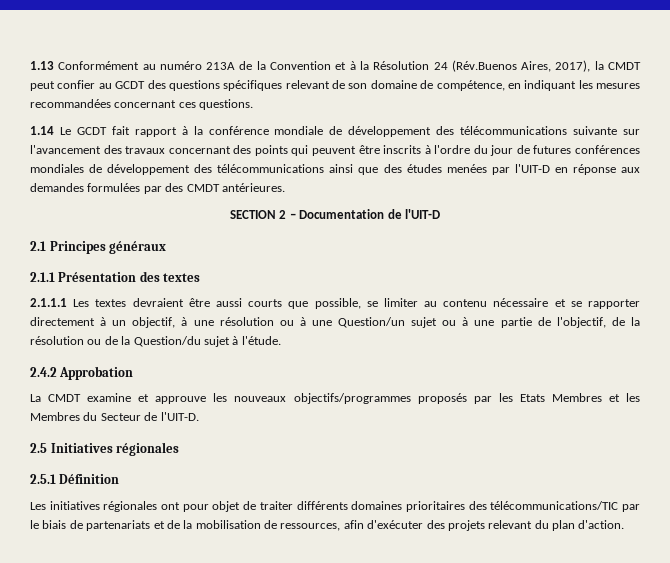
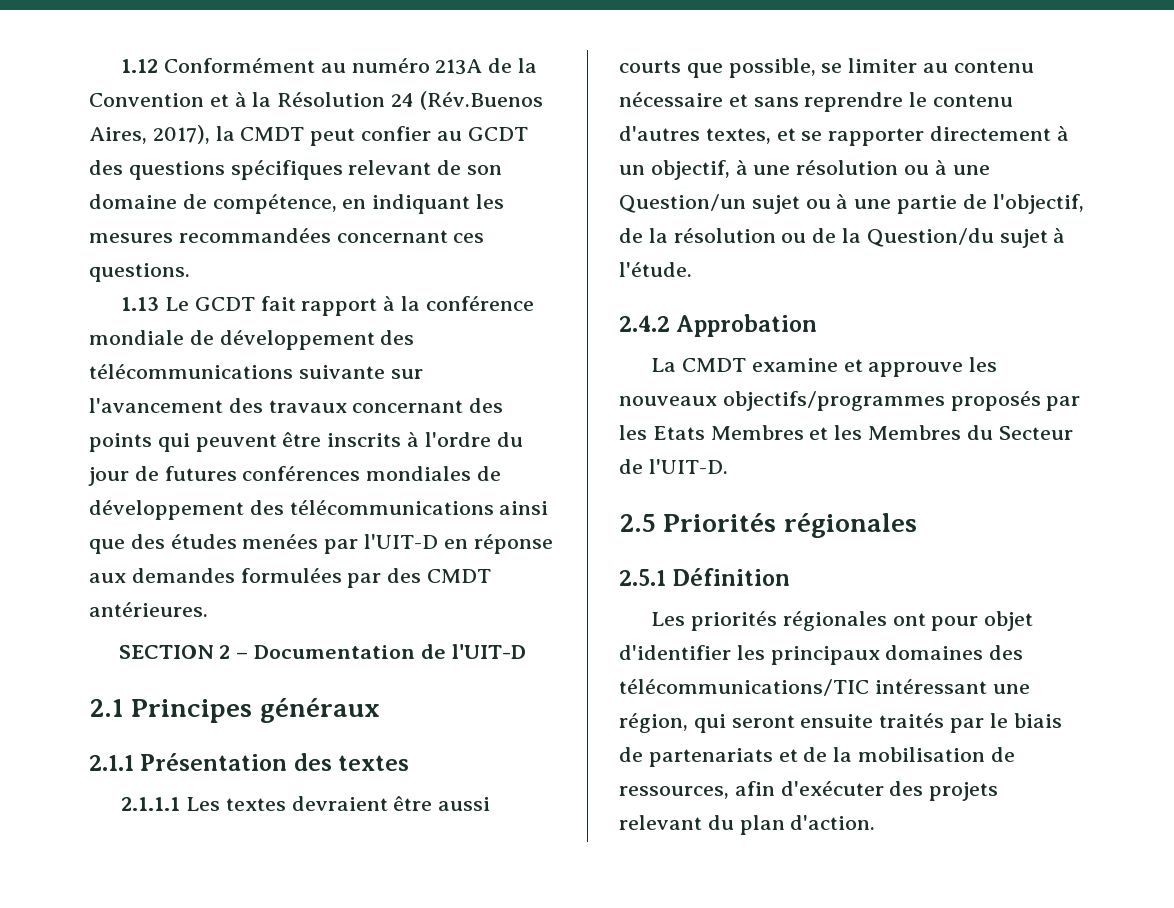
[30,61,54,70] 1.13 -> [121,59,159,73] 1.12
[30,126,54,135] 1.14 -> [121,297,160,311] 1.13
(566, 303) none -> [753,92,1014,112] [619,126,796,144] sans reprendre le contenu d'autres textes, et
[50,443,113,453] Initiatives -> [663,513,777,532] Priorités
[49,501,100,510] initiatives -> [691,611,778,631] priorités
[243,501,619,512] de traiter différents domaines prioritaires des télécommunications/TIC -> [619,645,1024,665] [619,679,1030,696] [619,713,945,733] d'identifier les principaux domaines des télécommunications/TIC intéressant une région, qui seront ensuite traités

